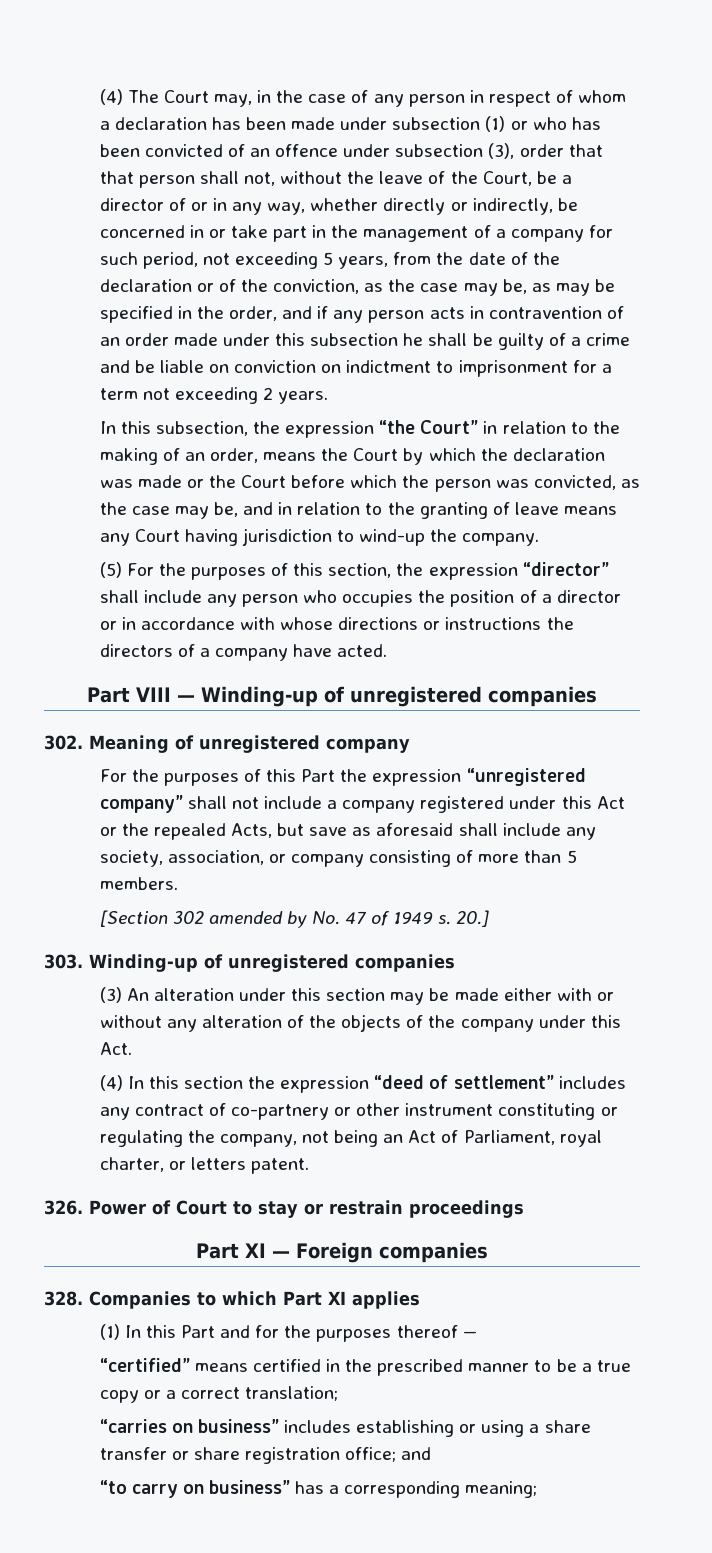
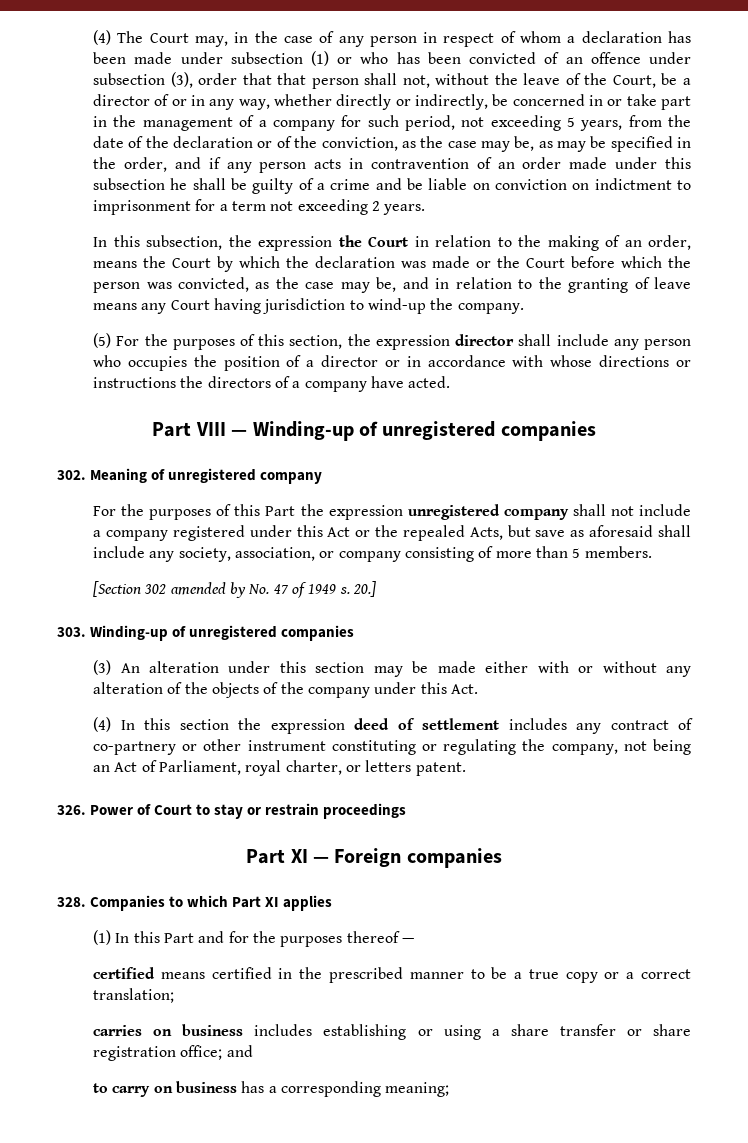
[379,420,479,434] “the Court” -> [338,235,409,247] the Court
[522,562,609,576] “director” -> [455,334,515,346] director
[466,768,586,786] [99,795,183,813] “unregistered company” -> [407,504,569,520] unregistered company
[374,1075,554,1089] “deed of settlement” -> [354,718,500,730] deed of settlement
[99,1358,190,1372] “certified” -> [93,967,156,979] certified
[99,1419,279,1433] “carries on business” -> [93,1024,244,1036] carries on business
[99,1480,127,1494] “to -> [93,1083,109,1093] to
[208,1480,290,1494] business” -> [176,1081,238,1093] business

